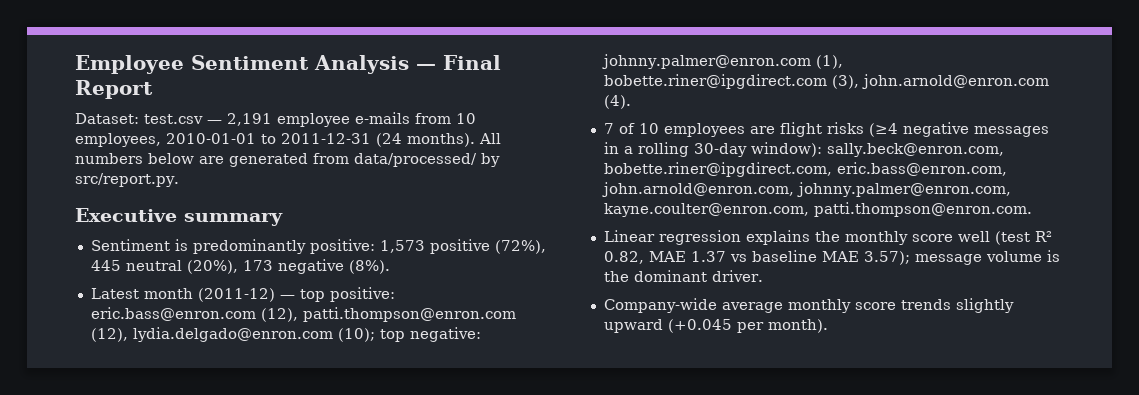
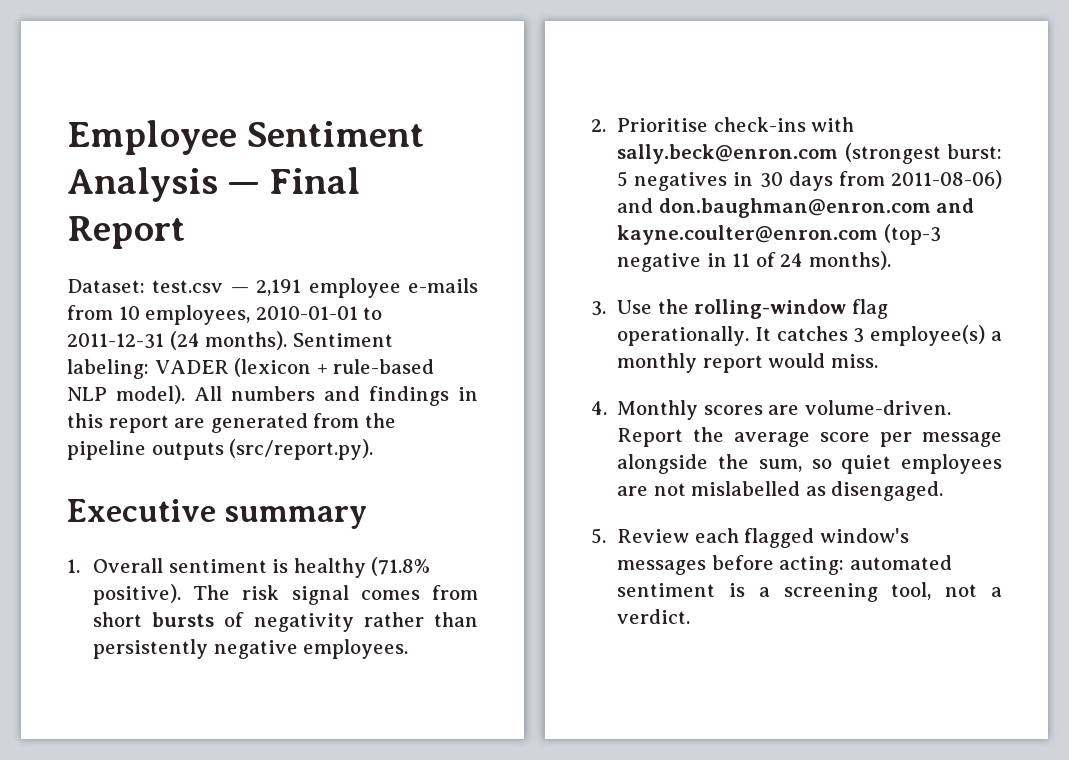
[479,133,501,144] [75,153,500,167] [75,173,179,187] [75,208,283,226] [90,239,546,254] [90,259,390,274] [90,287,395,302] [90,307,516,322] [90,327,481,342] [601,54,843,69] [603,74,1049,89] [603,95,631,109] [603,122,1049,137] [603,142,1004,157] [603,162,1007,177] [601,182,1011,197] [603,202,1032,217] [603,230,1052,245] [603,250,1060,265] [603,270,763,282] [603,298,1014,313] [603,319,828,333] All numbers below are generated from data/processed/ by src/report.py. // Executive summary // Sentiment is predominantly positive: 1,573 positive (72%), 445 neutral (20%), 173 negative (8%). // Latest month (2011-12) — top positive: eric.bass@enron.com (12), patti.thompson@enron.com (12), lydia.delgado@enron.com (10); top negative: johnny.palmer@enron.com (1), bobette.riner@ipgdirect.com (3), john.arnold@enron.com (4). // 7 of 10 employees are flight risks (≥4 negative messages in a rolling 30-day window): sally.beck@enron.com, bobette.riner@ipgdirect.com, eric.bass@enron.com, john.arnold@enron.com, johnny.palmer@enron.com, kayne.coulter@enron.com, patti.thompson@enron.com. // Linear regression explains the monthly score well (test R² 0.82, MAE 1.37 vs baseline MAE 3.57); message volume is the dominant driver. // Company-wide average monthly score trends slightly upward (+0.045 per month). -> [292,333,393,347] [67,358,435,379] [67,385,478,406] [67,413,396,433] [67,439,374,460] [67,499,367,529] [67,557,431,578] [93,584,479,605] [93,612,478,632] [93,639,409,659] [591,117,855,132] [617,143,1002,164] [617,170,1002,191] [617,198,975,218] [617,224,941,245] [617,251,891,272] [591,299,888,319] [617,325,1002,346] [617,353,878,373] [591,400,951,420] [617,427,1002,447] [617,454,1002,474] [617,481,944,501] [591,528,909,548] [617,555,952,575] [617,582,1002,602] [617,609,691,624] Sentiment labeling: VADER (lexicon + rule-based NLP model). All numbers and findings in this report are generated from the pipeline outputs (src/report.py). // Executive summary // 1. Overall sentiment is healthy (71.8% positive). The risk signal comes from short bursts of negativity rather than persistently negative employees. // 2. Prioritise check-ins with sally.beck@enron.com (strongest burst: 5 negatives in 30 days from 2011-08-06) and don.baughman@enron.com and kayne.coulter@enron.com (top-3 negative in 11 of 24 months). // 3. Use the rolling-window flag operationally. It catches 3 employee(s) a monthly report would miss. // 4. Monthly scores are volume-driven. Report the average score per message alongside the sum, so quiet employees are not mislabelled as disengaged. // 5. Review each flagged window's messages before acting: automated sentiment is a screening tool, not a verdict.

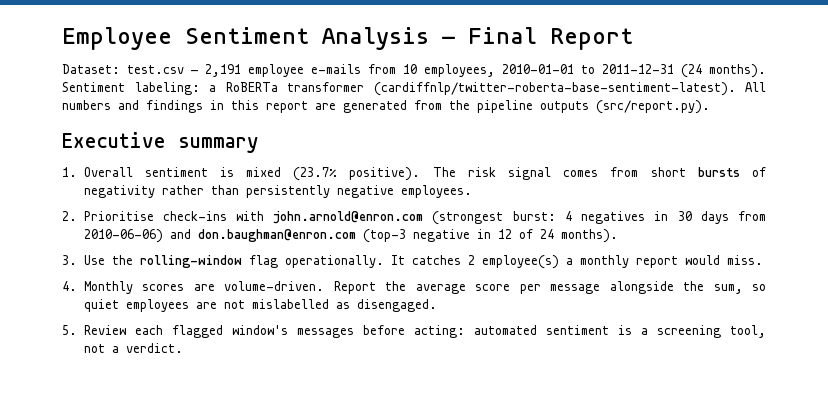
[154,358,435,377] [67,385,185,404] VADER (lexicon + rule-based NLP model). -> [209,82,736,96] a RoBERTa transformer (cardiffnlp/twitter-roberta-base-sentiment-latest).
[293,557,431,578] healthy (71.8% -> [246,167,338,181] mixed (23.7%
[617,144,839,164] sally.beck@enron.com -> [273,211,424,224] john.arnold@enron.com
[617,171,629,187] 5 -> [564,211,572,221] 4
[891,170,1002,189] 2011-08-06) -> [83,229,163,243] 2010-06-06)
[936,198,975,213] [617,225,879,245] and kayne.coulter@enron.com -> (356, 235) none
[732,253,751,267] 11 -> [497,229,512,239] 12
[853,328,865,343] 3 -> [467,255,475,265] 2

